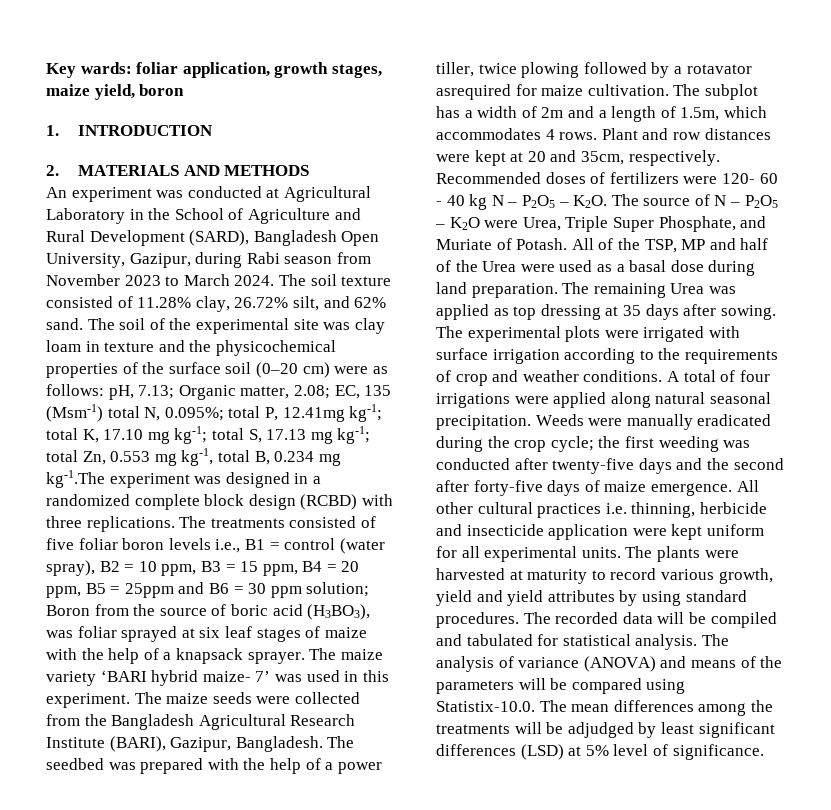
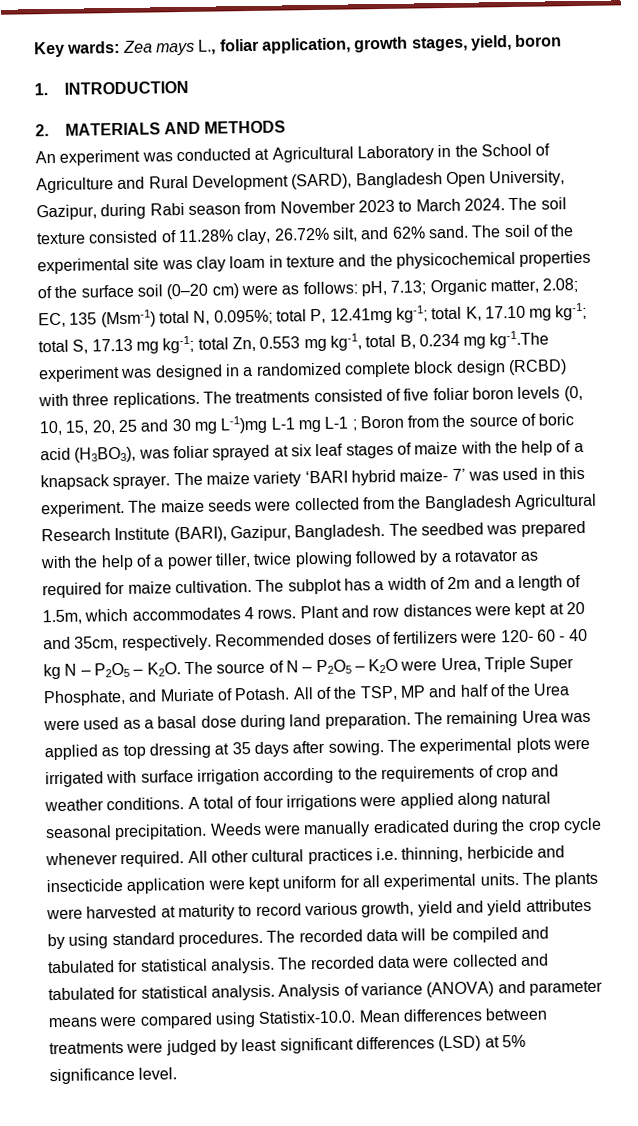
(132, 68) none -> [122,39,217,56] Zea mays L.,
[46,84,90,96] maize -> (468, 44) none
[215,538,385,554] [46,560,360,576] [46,582,370,598] i.e., B1 = control (water spray), B2 = 10 ppm, B3 = 15 ppm, B4 = 20 ppm, B5 = 25ppm and B6 = 30 ppm solution; -> [563,385,583,402] [39,415,357,436] (0, 10, 15, 20, 25 and 30 mg L-1)mg L-1 mg L-1 ;
[436,84,511,100] asrequired -> [520,551,539,561] [42,582,102,599] as required
[550,436,751,452] [436,458,784,474] [436,480,732,496] cycle; the first weeding was conducted after twenty-five days and the second after forty-five days of maize emergence. -> [562,817,602,834] [45,851,185,868] cycle whenever required.
[436,656,783,672] [436,678,686,694] [436,700,773,716] [436,722,634,738] analysis of variance (ANOVA) and means of the parameters will be compared using Statistix-10.0. The mean differences among the treatments will be adjudged -> [309,953,549,970] [48,980,603,1001] [48,1007,548,1029] [49,1039,217,1056] recorded data were collected and tabulated for statistical analysis. Analysis of variance (ANOVA) and parameter means were compared using Statistix-10.0. Mean differences between treatments were judged
[613,744,764,760] level of significance. -> [49,1067,178,1085] significance level.

